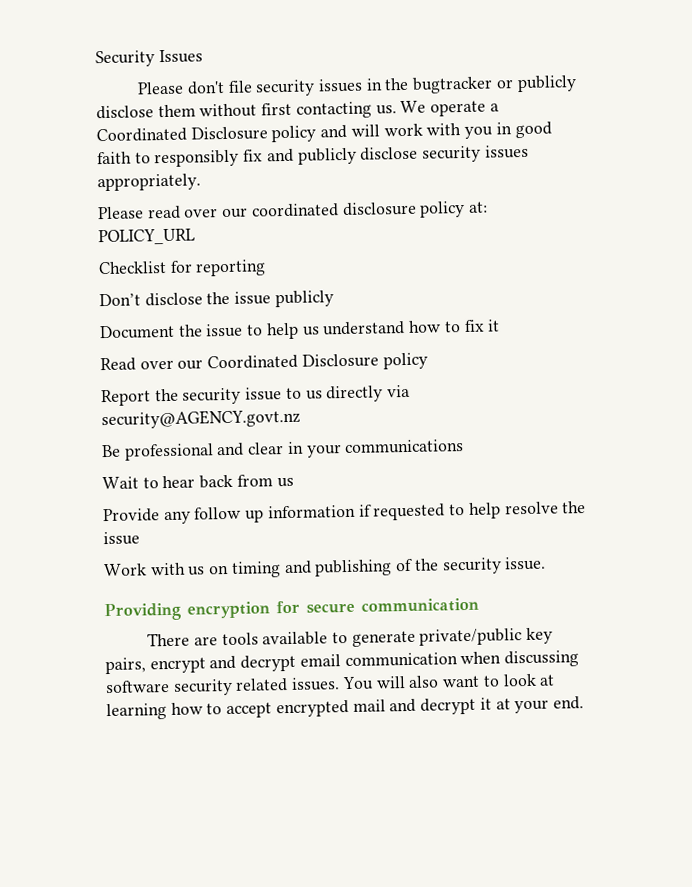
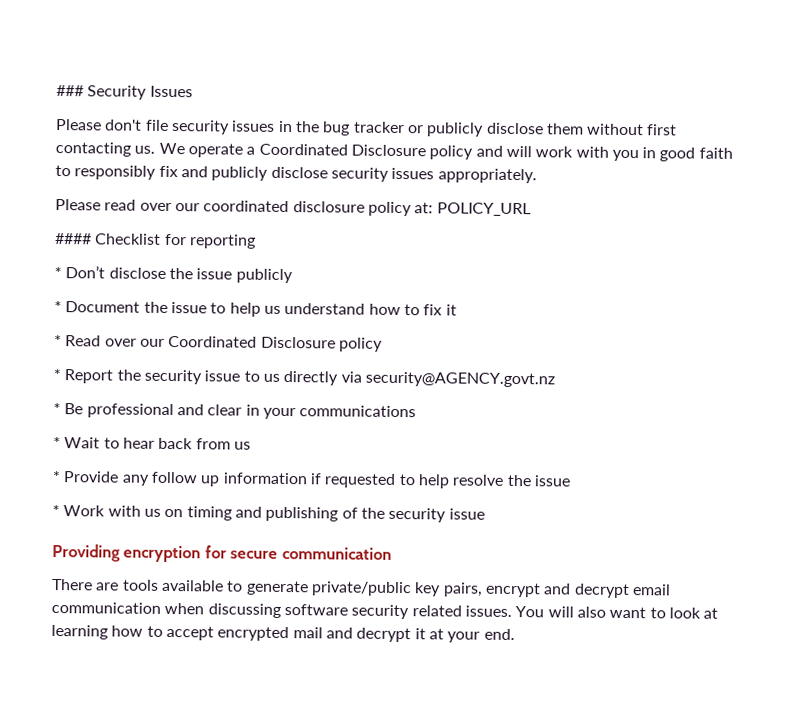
(95, 59) none -> [56,84,84,97] ###
[412,76,494,94] bugtracker -> [322,121,405,136] bug tracker
(195, 237) none -> [55,232,92,245] ####
(267, 268) none -> [54,266,62,279] *
(334, 299) none -> [54,300,62,313] *
(501, 325) none -> [54,334,62,347] *
(428, 361) none -> [53,368,61,381] *
(301, 419) none -> [53,402,61,415] *
(465, 447) none -> [53,436,61,449] *
(294, 482) none -> [52,470,61,483] *
(140, 538) none -> [52,504,60,517] *
[504,556,547,571] issue. -> [448,508,485,520] issue

